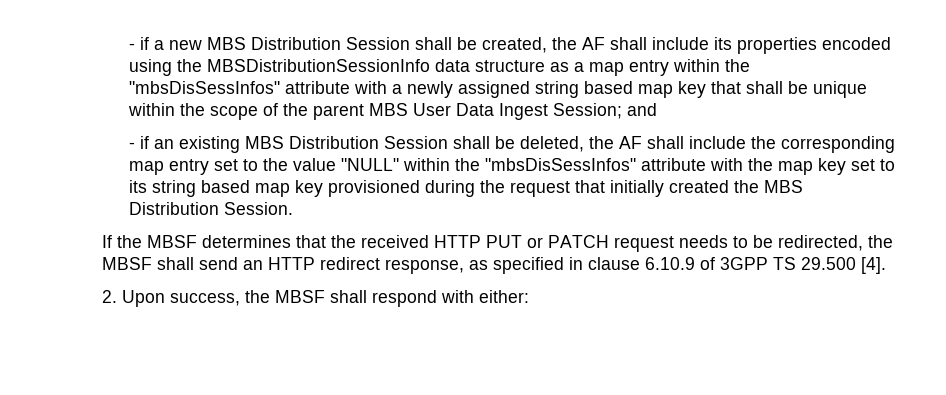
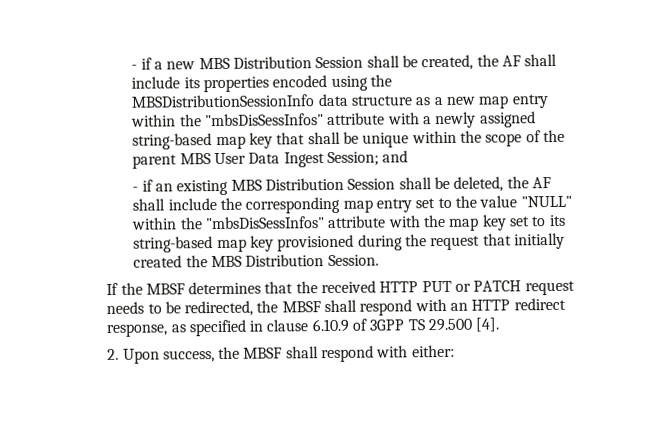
(584, 67) none -> [445,96,475,105] new
[534,81,633,98] string based -> [132,133,213,150] string-based
[151,180,250,197] string based -> [133,236,214,253] string-based
[198,257,238,270] send -> [359,298,447,316] respond with

